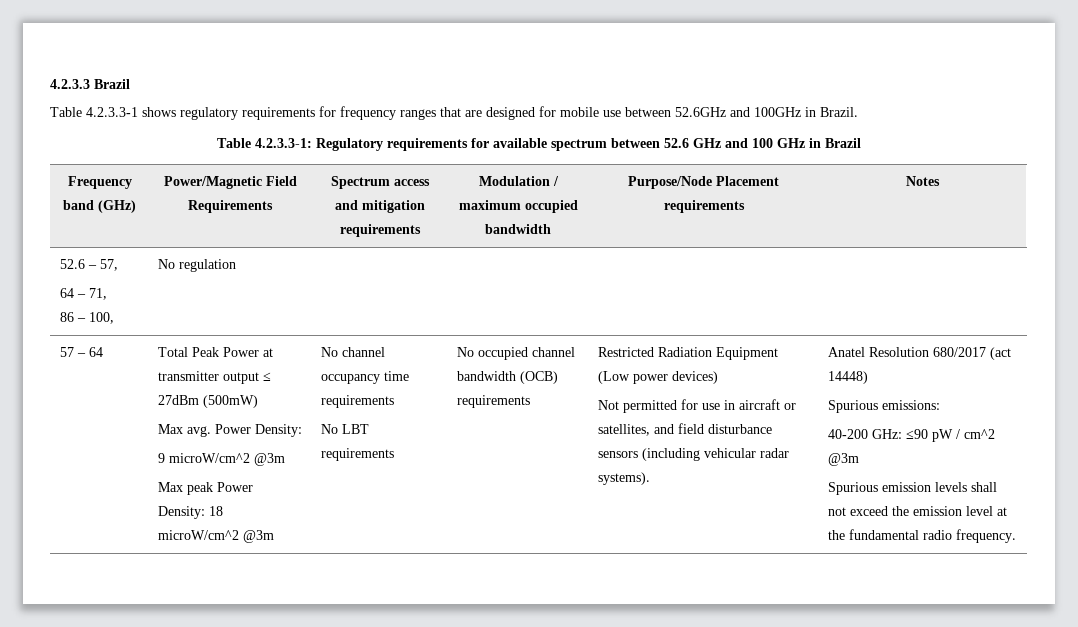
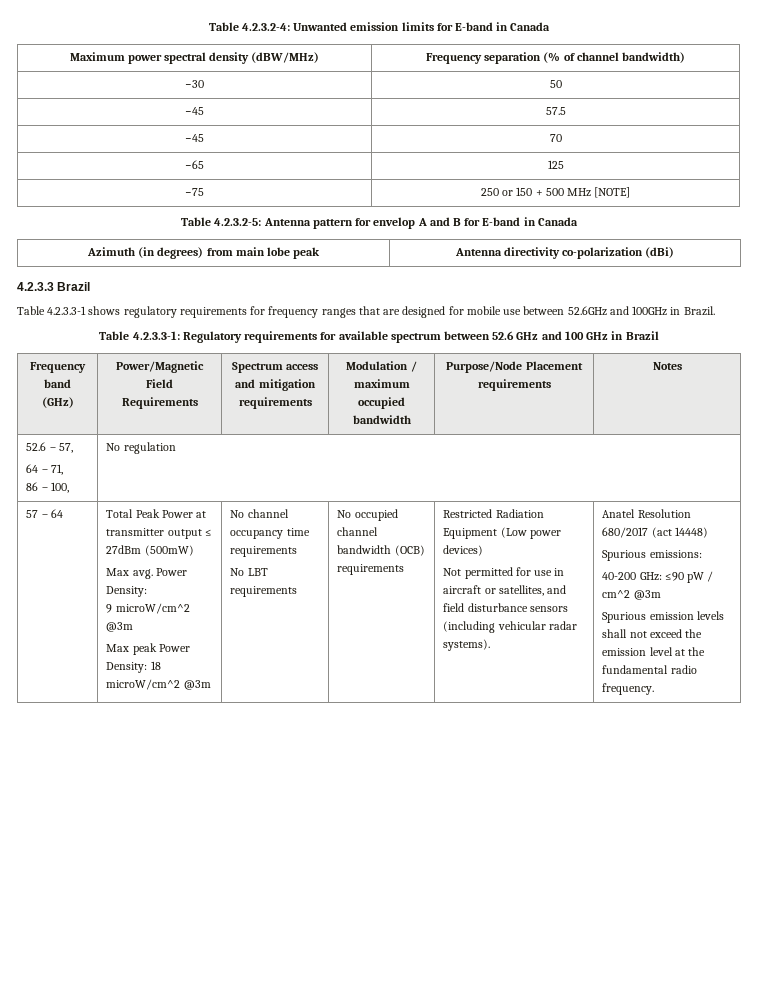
(50, 84) none -> [208,22,551,31] [69,52,320,64] [425,52,686,64] [185,80,204,88] [549,80,562,88] [185,107,204,115] [545,107,566,115] [185,134,204,142] [549,134,562,142] [185,160,204,169] [547,160,564,169] [185,188,204,196] [480,187,631,198] [181,217,578,229] [86,247,321,259] [454,247,675,259] Table 4.2.3.2-4: Unwanted emission limits for E-band in Canada // Maximum power spectral density (dBW/MHz) | Frequency separation (% of channel bandwidth) // −30 | 50 // −45 | 57.5 // −45 | 70 // −65 | 125 // −75 | 250 or 150 + 500 MHz [NOTE] // Table 4.2.3.2-5: Antenna pattern for envelop A and B for E-band in Canada // Azimuth (in degrees) from main lobe peak | Antenna directivity co-polarization (dBi) //

